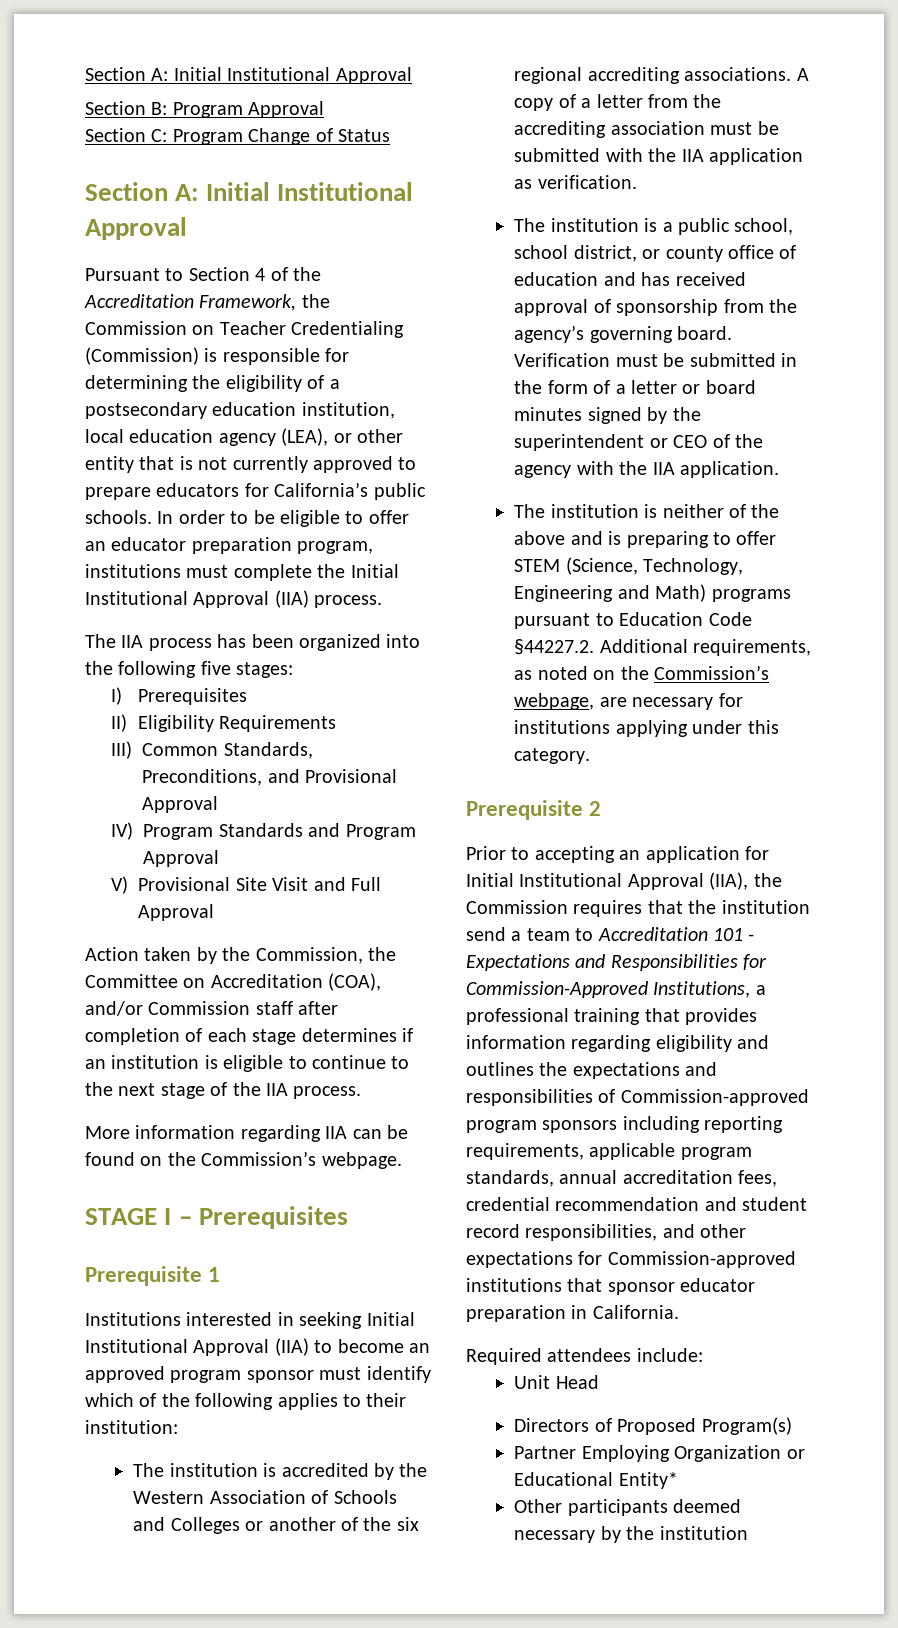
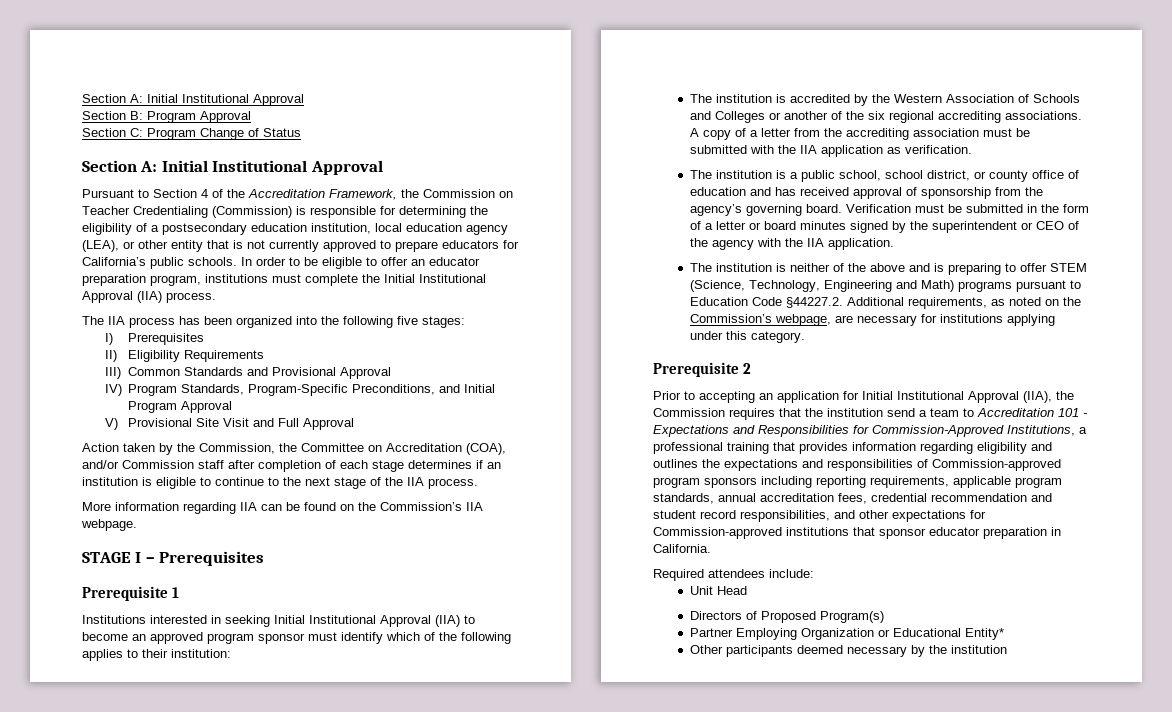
[223,742,313,759] [142,769,263,786] Standards, Preconditions, -> [183,367,243,376] Standards
[218,823,341,837] Standards and -> [181,384,496,396] Standards, Program-Specific Preconditions, and Initial
(317, 1158) none -> [466,502,483,511] IIA

